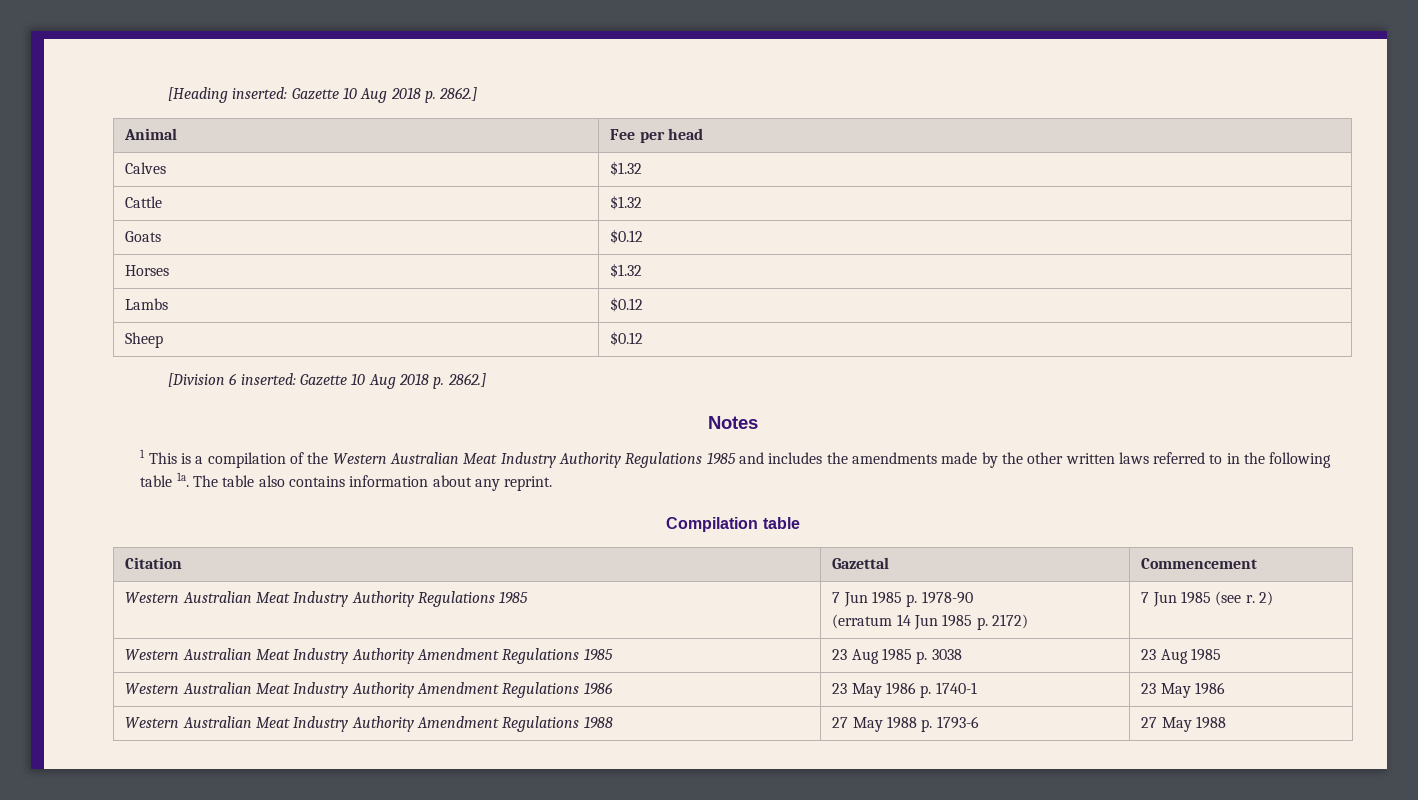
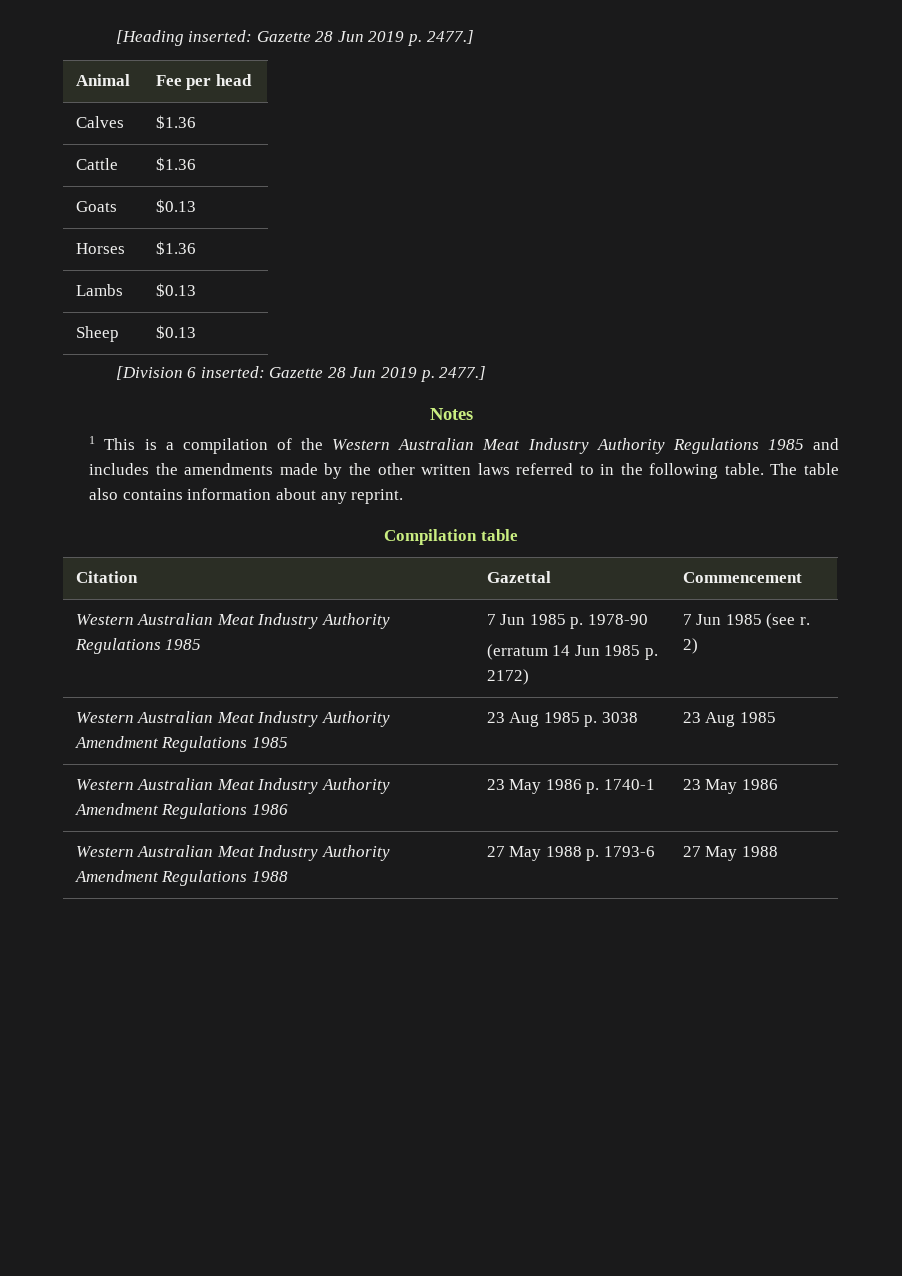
[342,87,478,103] 10 Aug 2018 p. 2862.] -> [315,30,474,46] 28 Jun 2019 p. 2477.]
[610,161,643,176] $1.32 -> [155,115,196,129] $1.36
[610,195,643,210] $1.32 -> [155,157,196,171] $1.36
[610,229,644,244] $0.12 -> [155,199,196,213] $0.13
[610,263,643,278] $1.32 -> [155,241,196,255] $1.36
[610,297,644,312] $0.12 -> [155,283,196,297] $0.13
[610,331,644,346] $0.12 -> [155,325,196,339] $0.13
[351,373,486,389] 10 Aug 2018 p. 2862.] -> [327,366,487,382] 28 Jun 2019 p. 2477.]
[140,472,189,487] table 1a. -> [724,463,764,475] table.

